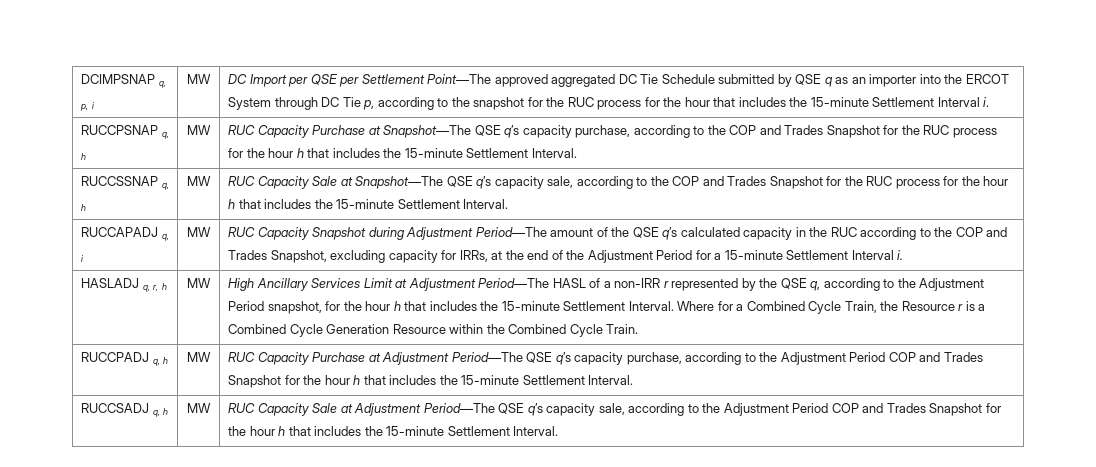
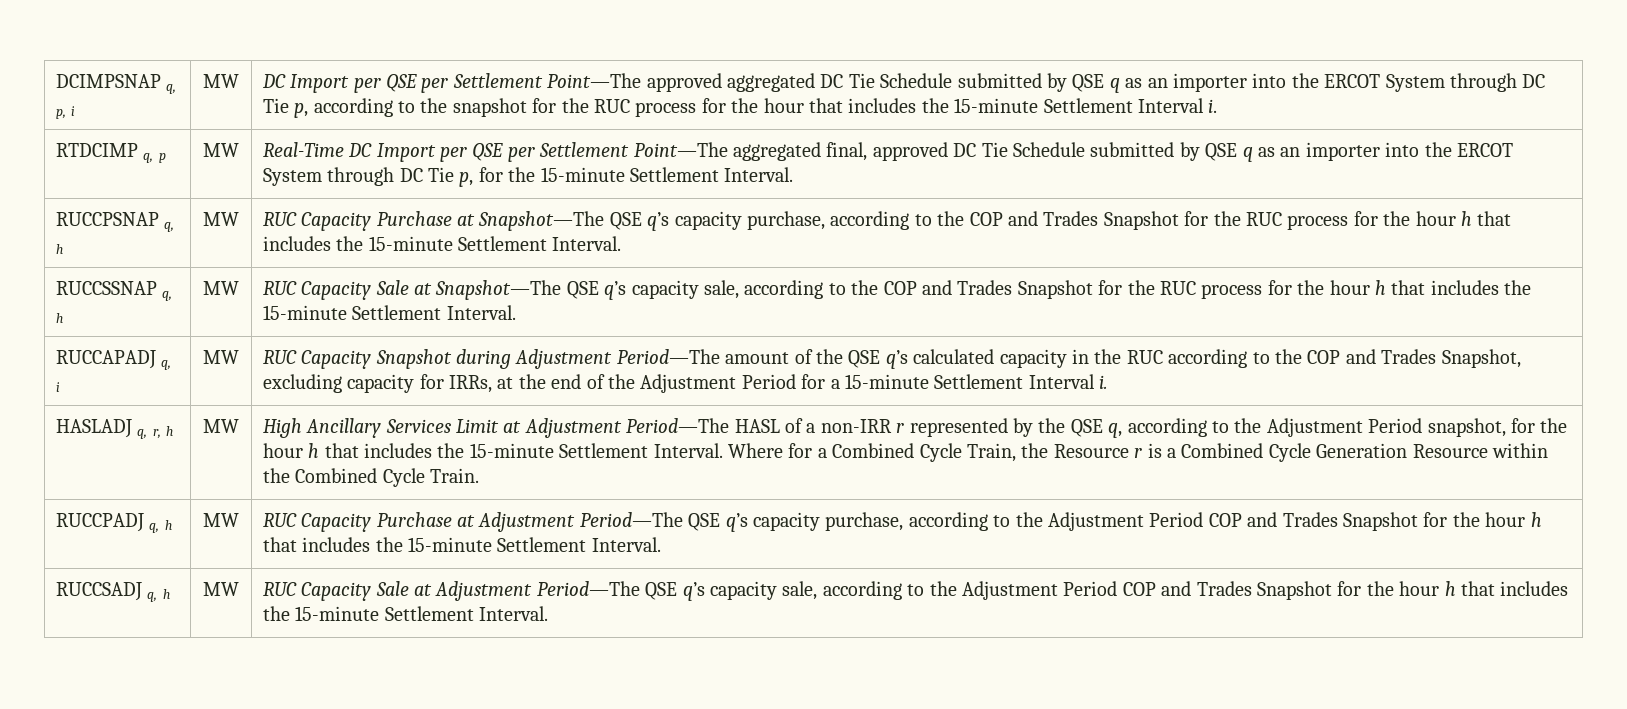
(990, 102) none -> [55,143,166,163] [203,143,239,157] [262,142,1513,162] [262,167,794,187] // RTDCIMP q, p | MW | Real-Time DC Import per QSE per Settlement Point—The aggregated final, approved DC Tie Schedule submitted by QSE q as an importer into the ERCOT System through DC Tie p, for the 15-minute Settlement Interval.

